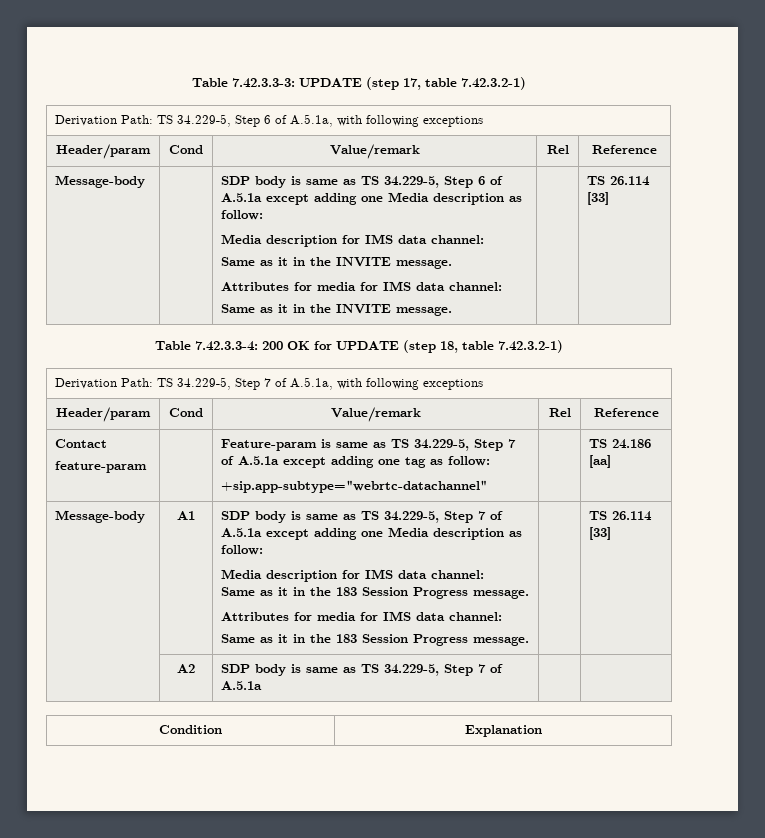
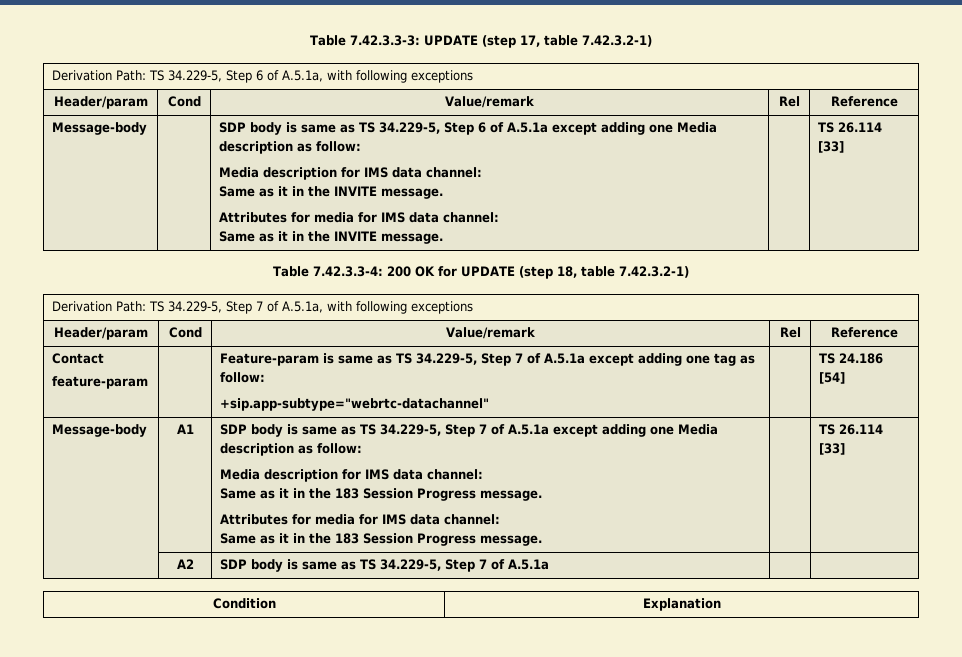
[589,455,612,468] [aa] -> [819,372,846,384] [54]

